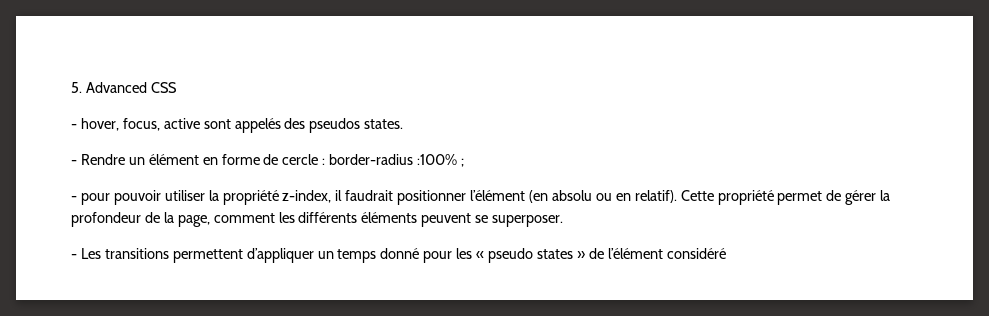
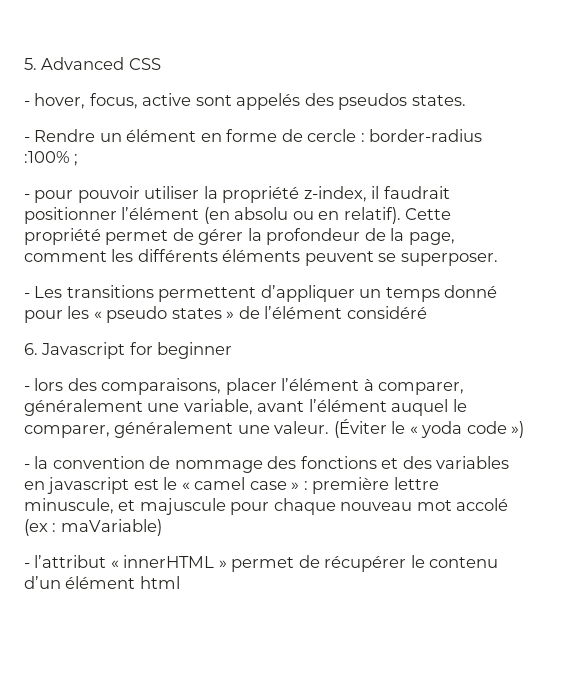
(726, 253) none -> [24,342,233,359] [24,378,465,395] [24,399,467,416] [24,419,525,438] [24,456,510,473] [24,477,439,494] [24,498,509,515] [24,519,162,536] [24,555,499,572] [24,576,180,589] // 6. Javascript for beginner // - lors des comparaisons, placer l’élément à comparer, généralement une variable, avant l’élément auquel le comparer, généralement une valeur. (Éviter le « yoda code ») // - la convention de nommage des fonctions et des variables en javascript est le « camel case » : première lettre minuscule, et majuscule pour chaque nouveau mot accolé (ex : maVariable) // - l’attribut « innerHTML » permet de récupérer le contenu d’un élément html

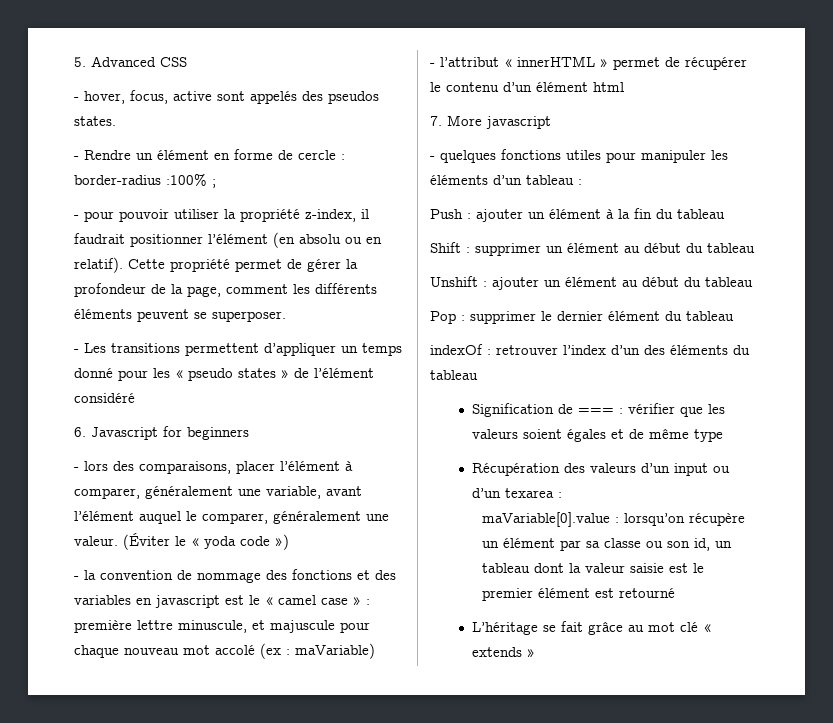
[157,342,233,359] beginner -> [187,427,249,440] beginners
(180, 582) none -> [430,115,551,129] [430,149,728,163] [430,175,582,185] [430,208,725,222] [430,242,755,256] [430,276,753,290] [430,311,734,324] [430,344,750,355] [430,370,478,380] [472,403,726,417] [472,428,724,442] [472,463,731,476] [472,488,563,498] [482,512,746,527] [482,538,733,551] [482,563,705,573] [482,588,676,601] [472,621,712,635] [472,647,536,657] // 7. More javascript // - quelques fonctions utiles pour manipuler les éléments d’un tableau : // Push : ajouter un élément à la fin du tableau // Shift : supprimer un élément au début du tableau // Unshift : ajouter un élément au début du tableau // Pop : supprimer le dernier élément du tableau // indexOf : retrouver l’index d’un des éléments du tableau // Signification de === : vérifier que les valeurs soient égales et de même type // Récupération des valeurs d’un input ou d’un texarea : // maVariable[0].value : lorsqu’on récupère un élément par sa classe ou son id, un tableau dont la valeur saisie est le premier élément est retourné // L’héritage se fait grâce au mot clé « extends »

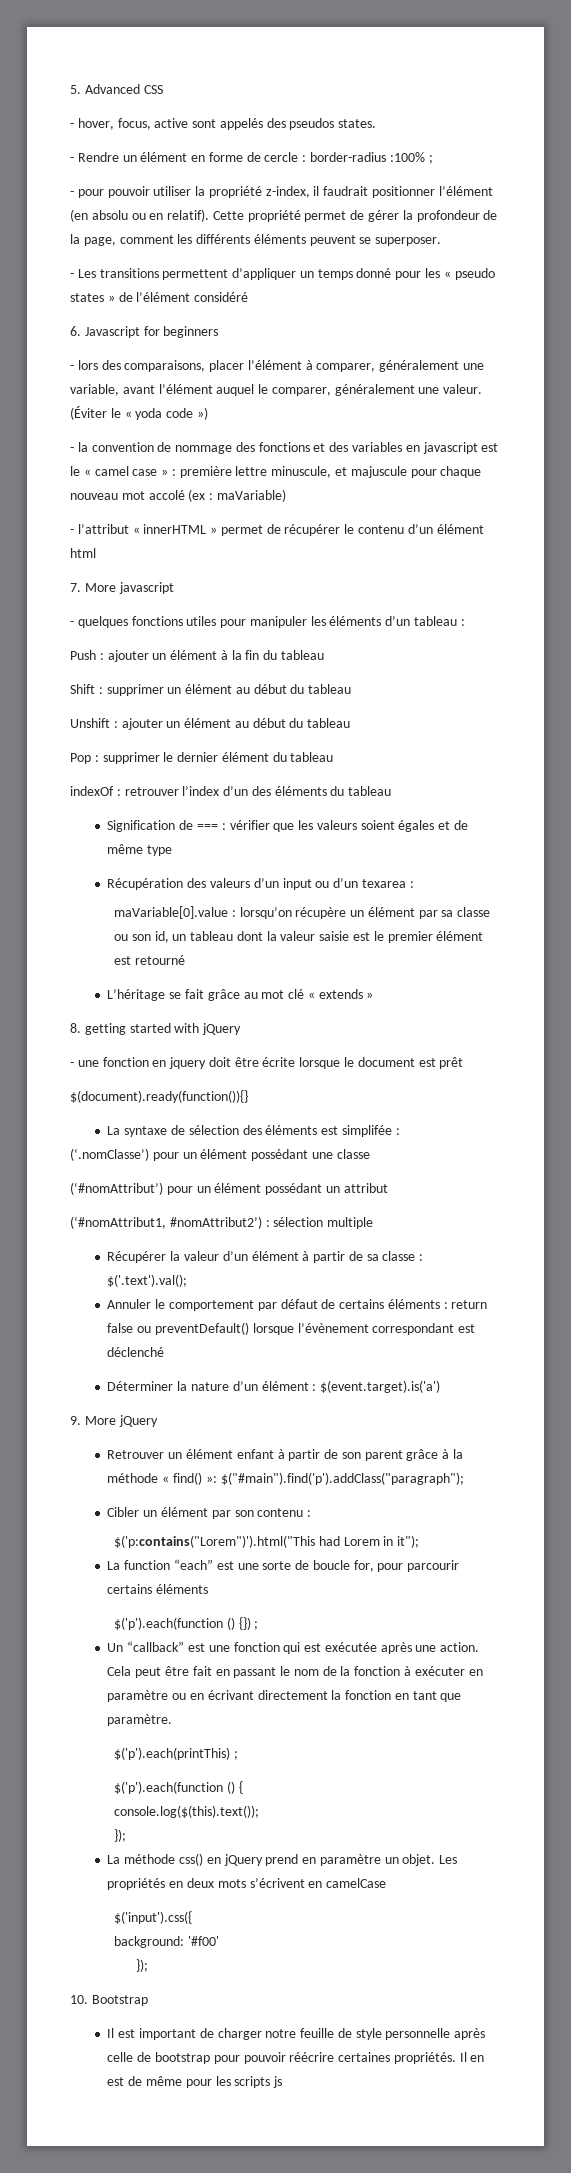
(536, 653) none -> [70,1023,242,1035] [70,1057,464,1069] [70,1090,248,1103] [107,1125,400,1137] [70,1148,370,1161] [70,1182,388,1195] [70,1216,374,1229] [107,1251,424,1263] [107,1274,188,1287] [107,1299,488,1311] [107,1322,476,1335] [107,1347,165,1357] [107,1380,441,1393] [70,1415,158,1427] [107,1449,463,1461] [107,1472,464,1485] [107,1507,312,1519] [114,1535,420,1548] [107,1559,460,1572] [107,1584,209,1594] [114,1617,259,1630] [107,1641,480,1654] [107,1666,483,1678] [107,1690,462,1702] [107,1714,173,1726] [114,1747,238,1760] [114,1781,243,1794] [114,1805,260,1818] [114,1829,127,1842] [107,1853,458,1866] [107,1878,387,1890] [114,1911,193,1924] [114,1936,219,1948] [136,1959,149,1972] [70,1995,148,2006] [107,2028,486,2040] [107,2052,485,2064] [107,2076,283,2088] // 8. getting started with jQuery // - une fonction en jquery doit être écrite lorsque le document est prêt // $(document).ready(function()){} // La syntaxe de sélection des éléments est simplifée : // (‘.nomClasse’) pour un élément possédant une classe // (‘#nomAttribut’) pour un élément possédant un attribut // (‘#nomAttribut1, #nomAttribut2’) : sélection multiple // Récupérer la valeur d’un élément à partir de sa classe : $('.text').val(); // Annuler le comportement par défaut de certains éléments : return false ou preventDefault() lorsque l’évènement correspondant est déclenché // Déterminer la nature d’un élément : $(event.target).is('a') // 9. More jQuery // Retrouver un élément enfant à partir de son parent grâce à la méthode « find() »: $("#main").find('p').addClass("paragraph"); // Cibler un élément par son contenu : // $('p:contains("Lorem")').html("This had Lorem in it"); // La function “each” est une sorte de boucle for, pour parcourir certains éléments // $('p').each(function () {}) ; // Un “callback” est une fonction qui est exécutée après une action. Cela peut être fait en passant le nom de la fonction à exécuter en paramètre ou en écrivant directement la fonction en tant que paramètre. // $('p').each(printThis) ; // $('p').each(function () { // console.log($(this).text()); // }); // La méthode css() en jQuery prend en paramètre un objet. Les propriétés en deux mots s’écrivent en camelCase // $('input').css({ // background: '#f00' // }); // 10. Bootstrap // Il est important de charger notre feuille de style personnelle après celle de bootstrap pour pouvoir réécrire certaines propriétés. Il en est de même pour les scripts js

